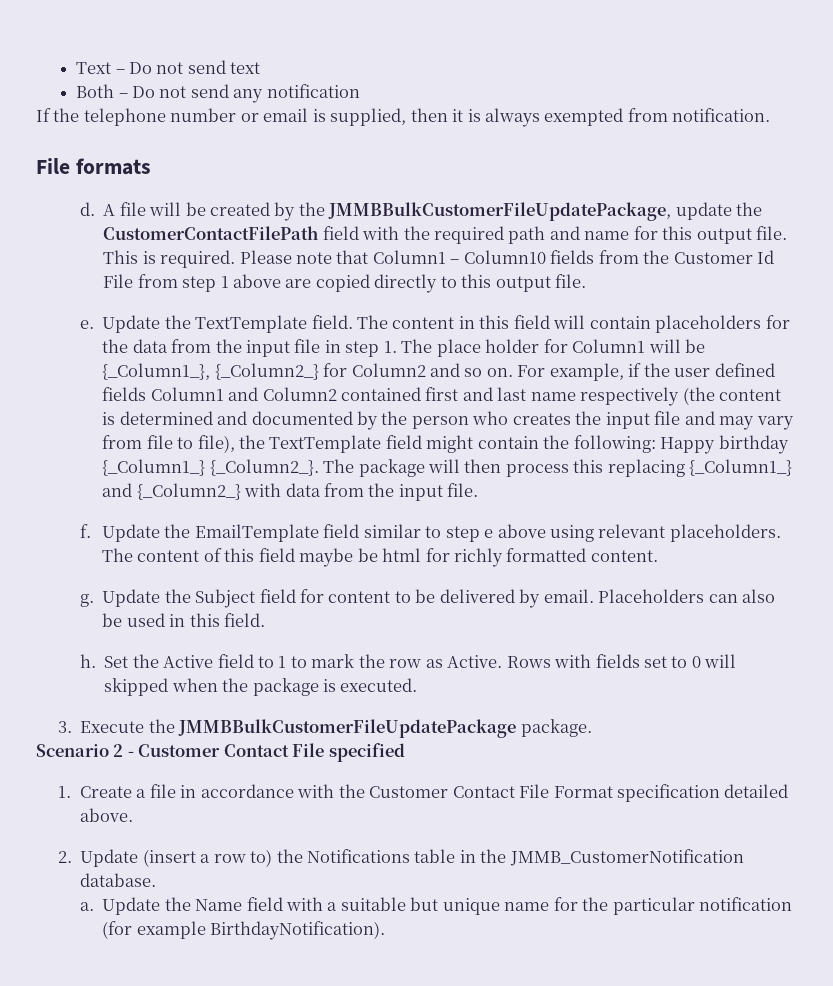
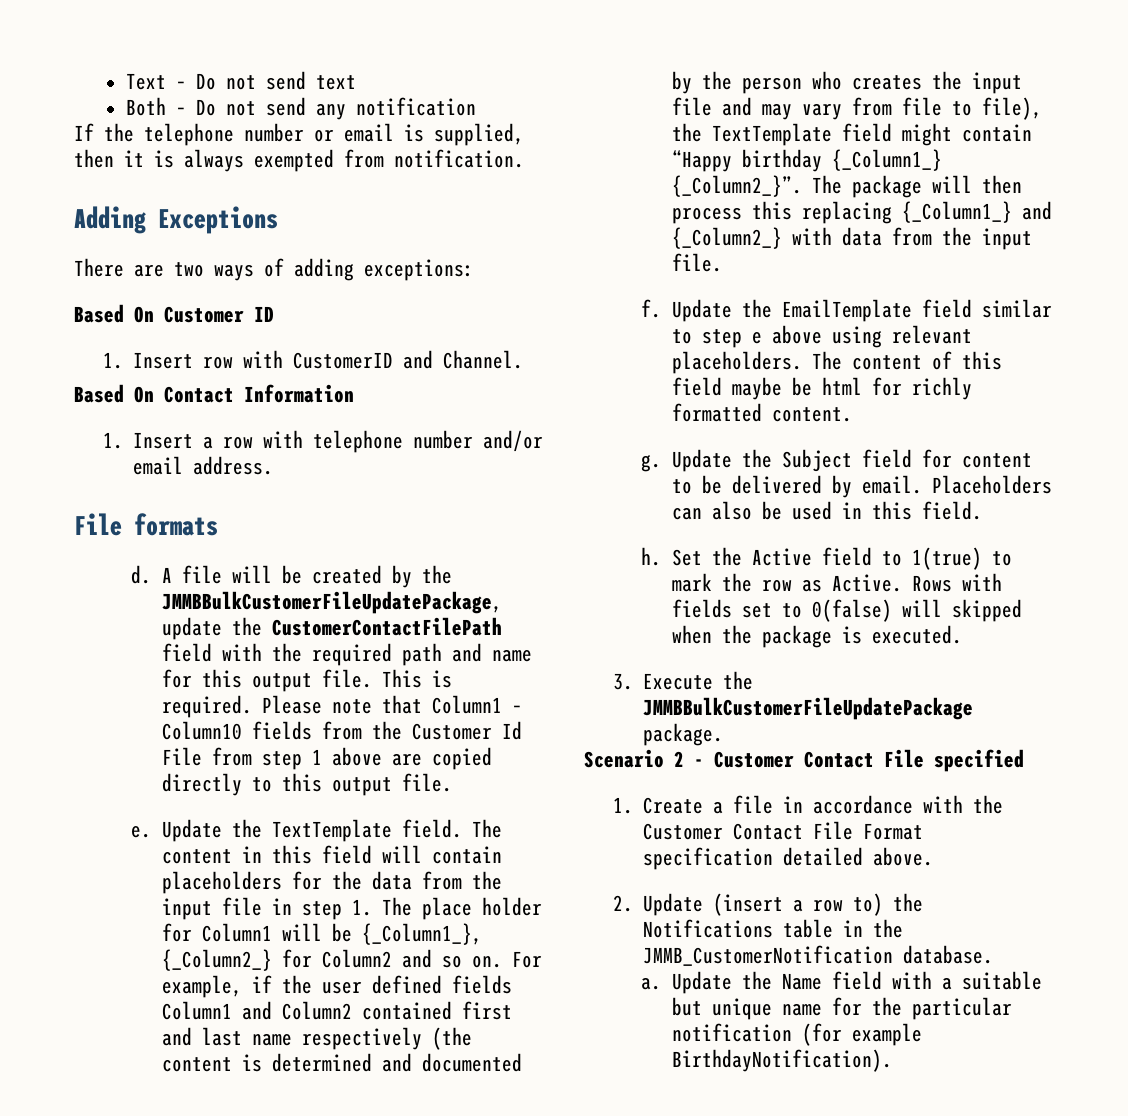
(771, 115) none -> [74,206,278,234] [74,258,474,281] [74,304,274,323] [102,350,524,369] [74,384,354,403] [102,430,544,453] [133,456,274,475] // Adding Exceptions // There are two ways of adding exceptions: // Based On Customer ID // 1. Insert row with CustomerID and Channel. // Based On Contact Information // 1. Insert a row with telephone number and/or email address.
[543,435,716,454] the following: Happy -> [671,150,732,172] “Happy
[209,459,319,476] {_Column2_}. -> [671,175,802,197] {_Column2_}”.
[278,656,287,668] 1 -> [911,547,982,570] 1(true)
[691,656,701,668] 0 -> [811,599,892,622] 0(false)

